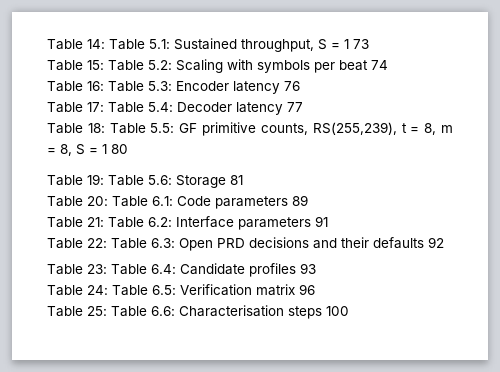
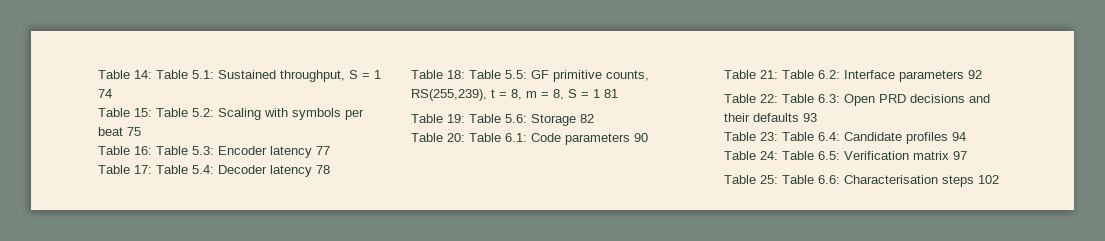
[353,39,369,49] 73 -> [98,89,112,98] 74
[371,60,388,70] 74 -> [127,127,141,136] 75
[284,81,300,91] 76 -> [316,146,330,155] 77
[287,102,303,112] 77 -> [316,165,330,174] 78
[111,144,128,154] 80 -> [604,89,618,98] 81
[230,175,243,185] 81 -> [580,114,594,123] 82
[292,195,308,206] 89 -> [634,133,648,142] 90
[315,216,328,227] 91 -> [968,70,982,79] 92
[428,237,444,248] 92 -> [803,113,817,122] 93
[300,263,316,274] 93 -> [952,132,966,141] 94
[299,284,315,295] 96 -> [953,151,967,160] 97
[326,306,349,316] 100 -> [978,175,999,184] 102

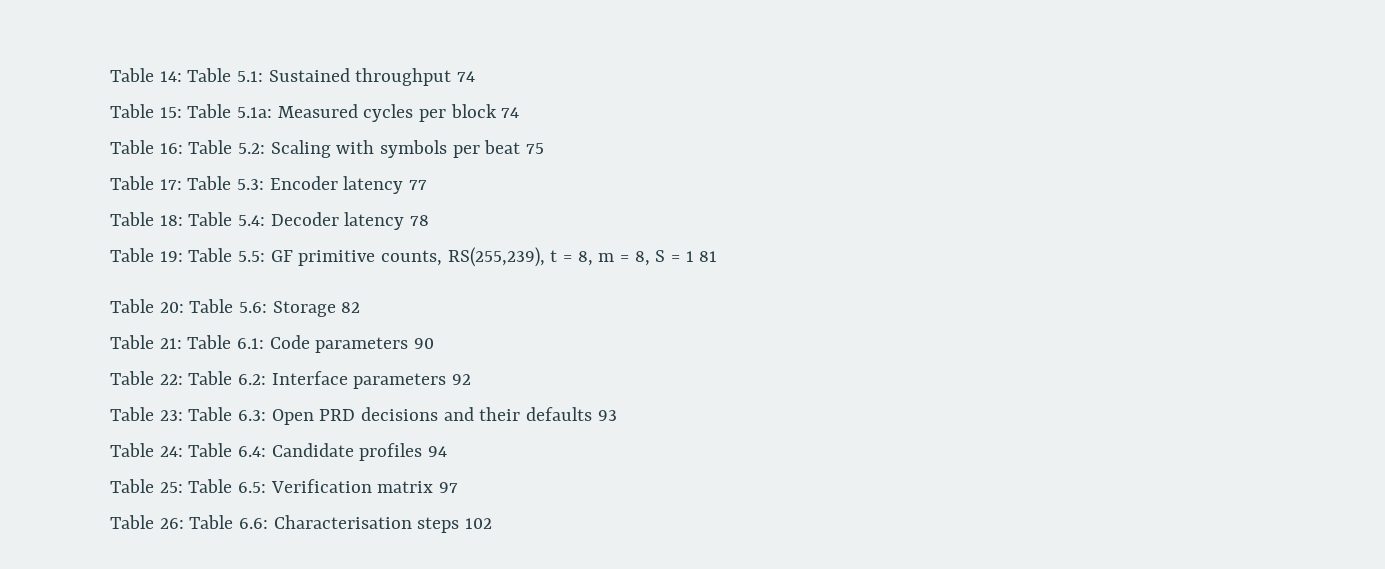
[280,70,381,82] throughput, S = 1 -> [355,68,452,86] throughput
(188, 112) none -> [237,104,520,122] [110,140,233,154] 5.1a: Measured cycles per block 74 // Table 16: Table
[134,146,152,155] 16: -> [159,179,182,190] 17:
[134,165,152,174] 17: -> [159,215,183,226] 18:
[447,70,465,79] 18: -> [159,251,183,262] 19:
[447,114,465,123] 19: -> [159,302,184,313] 20:
[447,133,465,142] 20: -> [159,338,182,349] 21:
[760,70,778,79] 21: -> [159,374,183,385] 22:
[760,94,778,103] 22: -> [159,410,183,421] 23:
[760,132,778,141] 23: -> [159,446,183,457] 24:
[760,151,778,160] 24: -> [159,482,183,493] 25:
[760,175,778,184] 25: -> [159,518,184,529] 26:

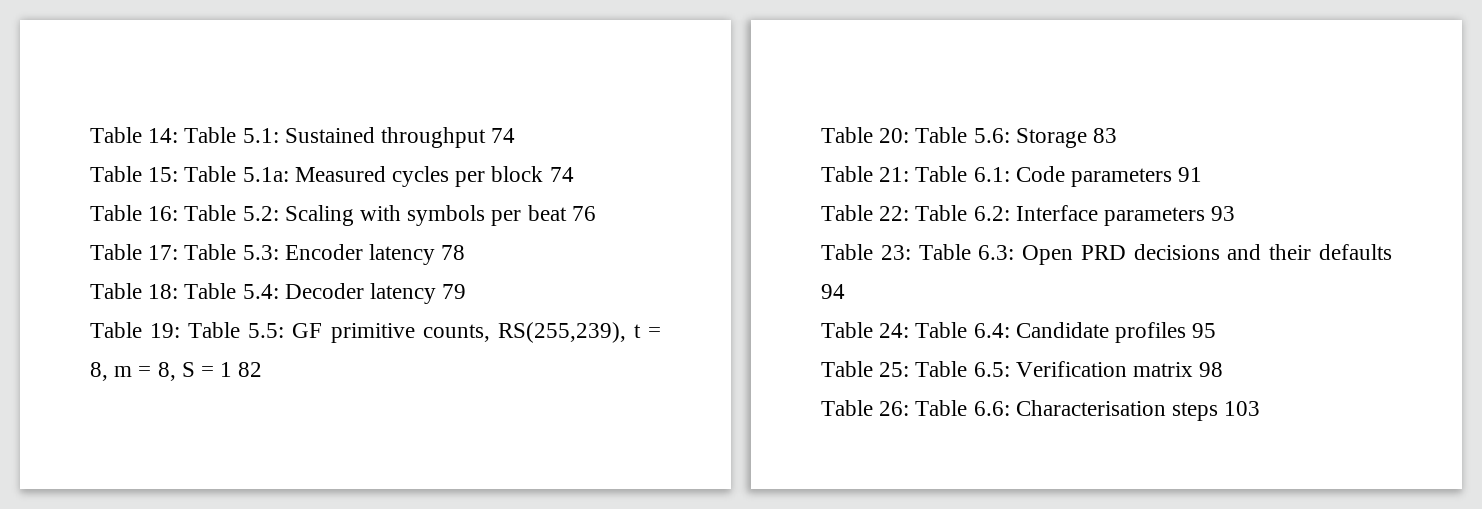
[526,143,545,154] 75 -> [571,206,596,221] 76
[409,180,428,190] 77 -> [441,245,466,260] 78
[410,215,430,226] 78 -> [442,284,467,299] 79
[699,251,718,262] 81 -> [238,362,263,377] 82
[341,302,361,313] 82 -> [1093,128,1118,143] 83
[414,338,435,349] 90 -> [1178,167,1203,182] 91
[452,374,472,385] 92 -> [1211,206,1236,221] 93
[597,410,617,421] 93 -> [821,284,845,299] 94
[428,446,448,457] 94 -> [1192,323,1217,338] 95
[439,482,459,493] 97 -> [1199,362,1224,377] 98
[465,518,493,529] 102 -> [1224,401,1261,416] 103

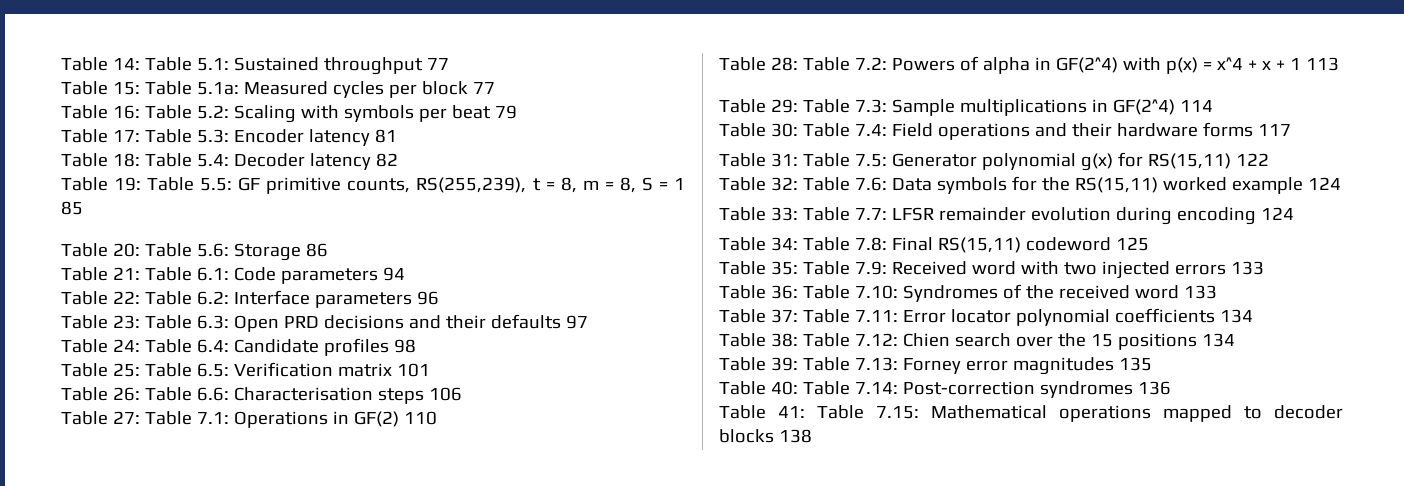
[491,128,516,143] 74 -> [426,58,449,70] 77
[549,167,574,182] 74 -> [472,82,495,94] 77
[571,206,596,221] 76 -> [494,105,517,119] 79
[441,245,466,260] 78 -> [374,129,397,143] 81
[442,284,467,299] 79 -> [375,153,398,167] 82
[238,362,263,377] 82 -> [61,201,83,215] 85
[1093,128,1118,143] 83 -> [305,243,328,257] 86
[1178,167,1203,182] 91 -> [382,267,405,281] 94
[1211,206,1236,221] 93 -> [416,291,439,305] 96
[821,284,845,299] 94 -> [565,315,588,329] 97
[1192,323,1217,338] 95 -> [393,339,416,353] 98
[1199,362,1224,377] 98 -> [396,363,430,377] 101
[1224,401,1261,416] 103 -> [428,387,462,401] [61,411,437,428] [719,56,1339,74] [719,99,1213,116] [719,122,1291,140] [719,152,1269,171] [719,176,1341,194] [719,207,1294,225] [719,237,1149,253] [719,261,1264,279] [719,284,1217,302] [719,308,1253,326] [719,333,1235,350] [719,357,1152,375] [719,381,1171,398] [719,405,1343,422] [719,429,812,443] 106 // Table 27: Table 7.1: Operations in GF(2) 110 // Table 28: Table 7.2: Powers of alpha in GF(2^4) with p(x) = x^4 + x + 1 113 // Table 29: Table 7.3: Sample multiplications in GF(2^4) 114 // Table 30: Table 7.4: Field operations and their hardware forms 117 // Table 31: Table 7.5: Generator polynomial g(x) for RS(15,11) 122 // Table 32: Table 7.6: Data symbols for the RS(15,11) worked example 124 // Table 33: Table 7.7: LFSR remainder evolution during encoding 124 // Table 34: Table 7.8: Final RS(15,11) codeword 125 // Table 35: Table 7.9: Received word with two injected errors 133 // Table 36: Table 7.10: Syndromes of the received word 133 // Table 37: Table 7.11: Error locator polynomial coefficients 134 // Table 38: Table 7.12: Chien search over the 15 positions 134 // Table 39: Table 7.13: Forney error magnitudes 135 // Table 40: Table 7.14: Post-correction syndromes 136 // Table 41: Table 7.15: Mathematical operations mapped to decoder blocks 138

